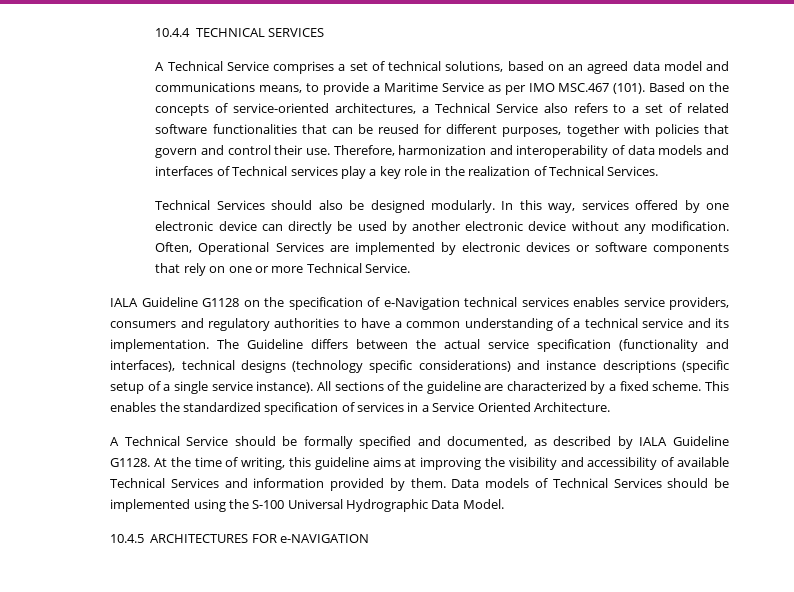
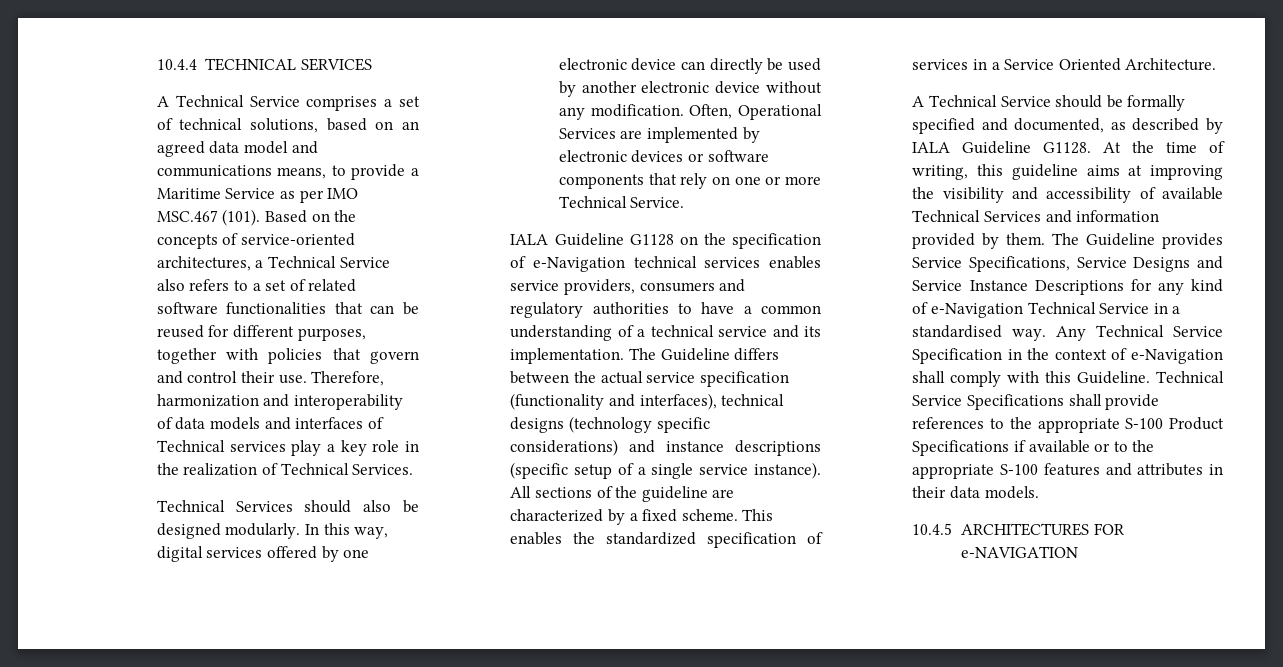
(576, 208) none -> [156,546,203,562] digital
[451,478,729,488] [110,499,504,512] Data models of Technical Services should be implemented using the S-100 Universal Hydrographic Data Model. -> [1052,233,1223,249] [912,256,1223,272] [912,279,1223,295] [912,302,1181,318] [912,325,1223,341] [912,348,1223,364] [912,371,1224,387] [912,394,1160,410] [912,417,1224,433] [912,440,1155,456] [912,463,1223,479] [912,486,1039,499] The Guideline provides Service Specifications, Service Designs and Service Instance Descriptions for any kind of e-Navigation Technical Service in a standardised way. Any Technical Service Specification in the context of e-Navigation shall comply with this Guideline. Technical Service Specifications shall provide references to the appropriate S-100 Product Specifications if available or to the appropriate S-100 features and attributes in their data models.

